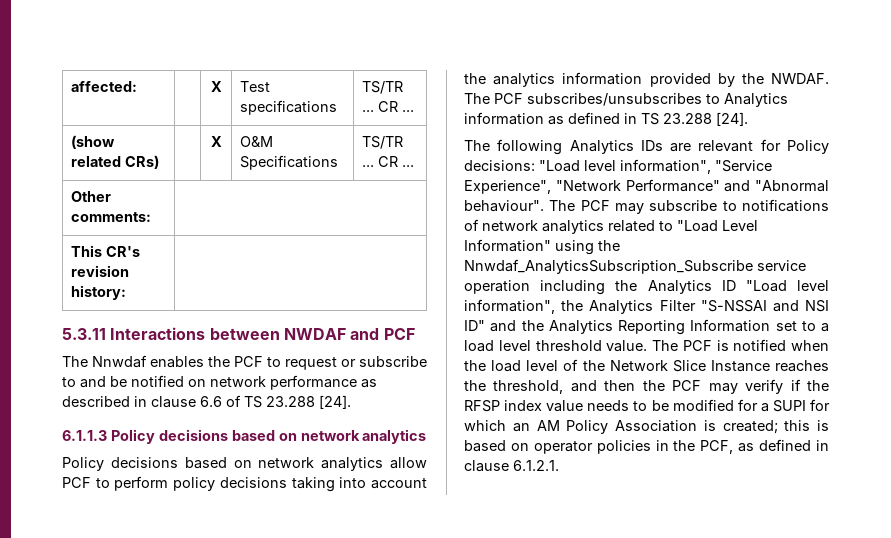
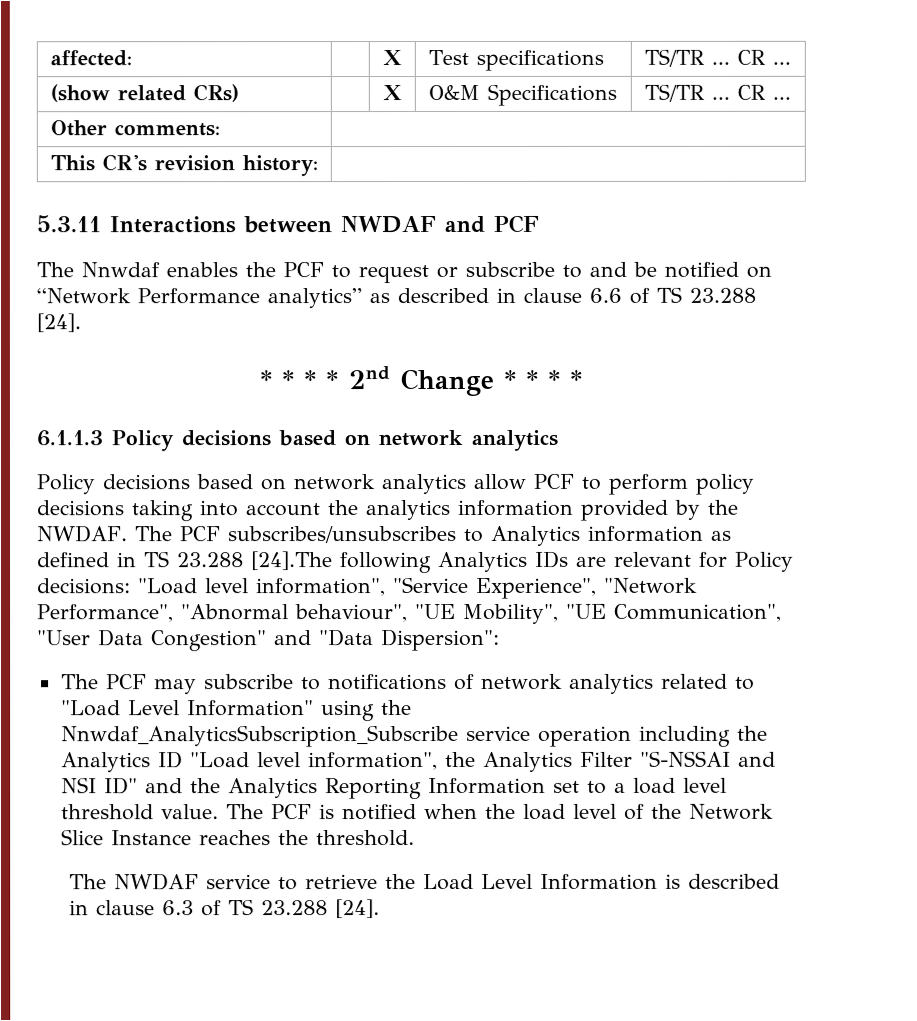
[210,375,357,390] network performance -> [36,288,362,309] “Network Performance analytics”
(351, 402) none -> [260,366,582,397] // * * * * 2nd Change * * * *
[716,112,748,126] [464,140,490,151] [24]. // The -> [251,551,333,571] [24].The
[625,179,829,192] [464,200,544,212] Performance" and "Abnormal behaviour". -> [37,603,782,624] [37,628,500,652] Performance", "Abnormal behaviour", "UE Mobility", "UE Communication", "User Data Congestion" and "Data Dispersion": //
[493,379,830,394] [464,399,830,412] [464,420,829,434] [464,439,829,454] [464,460,559,472] threshold, and then the PCF may verify if the RFSP index value needs to be modified for a SUPI for which an AM Policy Association is created; this is based on operator policies in the PCF, as defined in clause 6.1.2.1. -> [315,830,415,847] [69,873,781,891] [69,899,381,919] threshold. // The NWDAF service to retrieve the Load Level Information is described in clause 6.3 of TS 23.288 [24].

